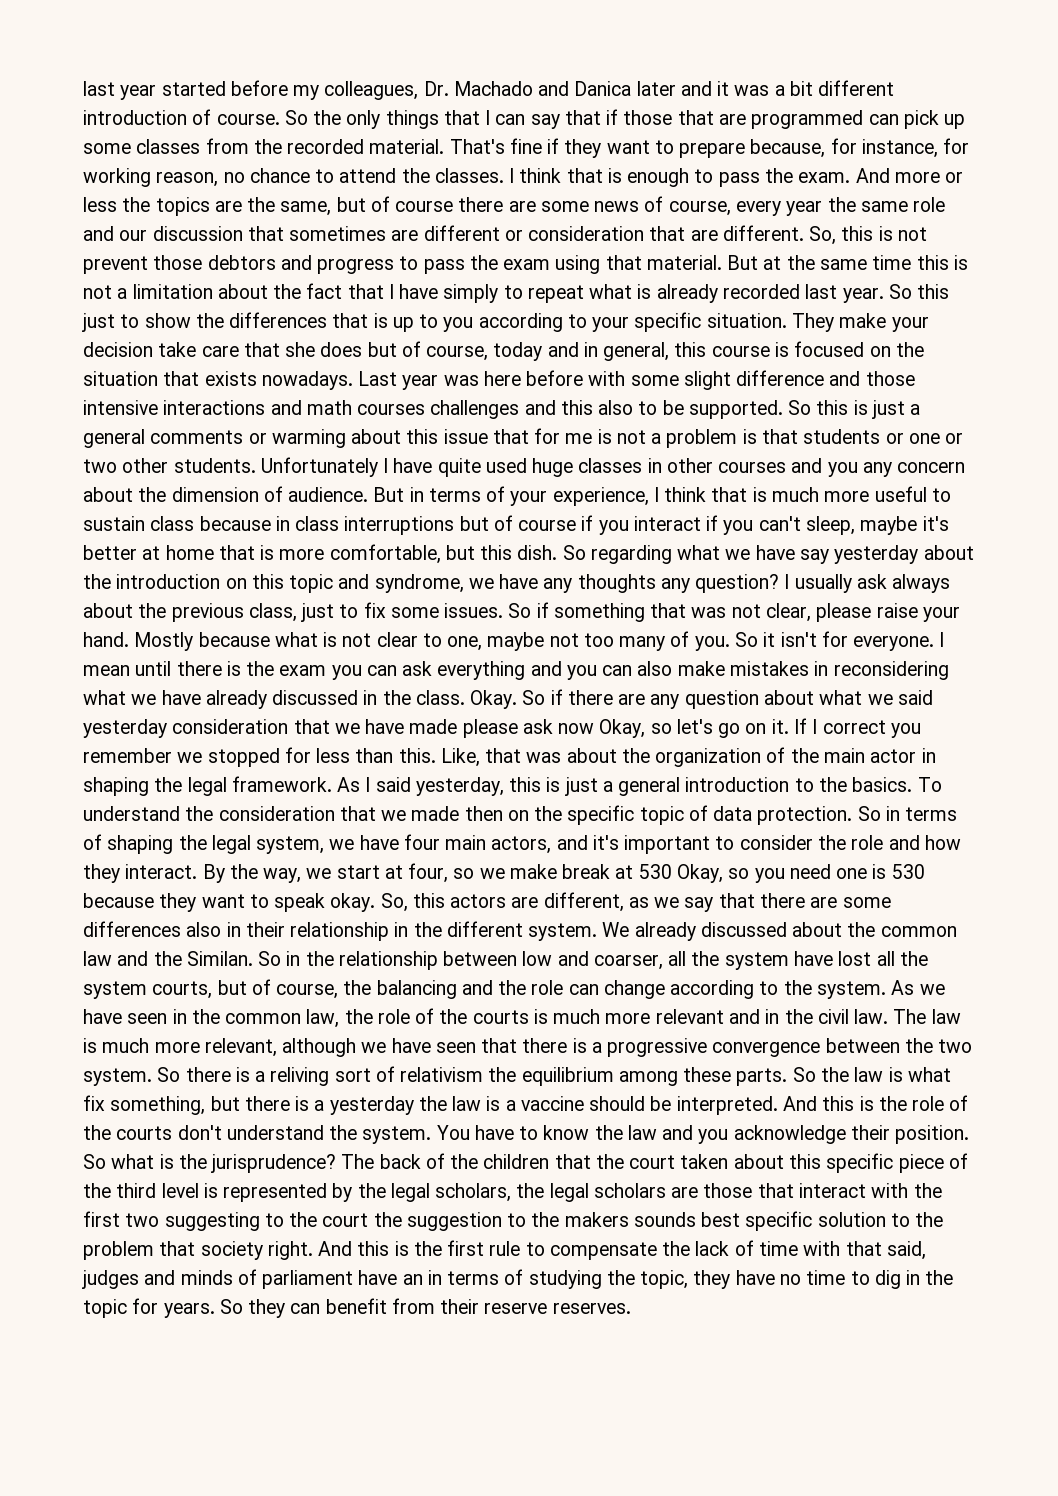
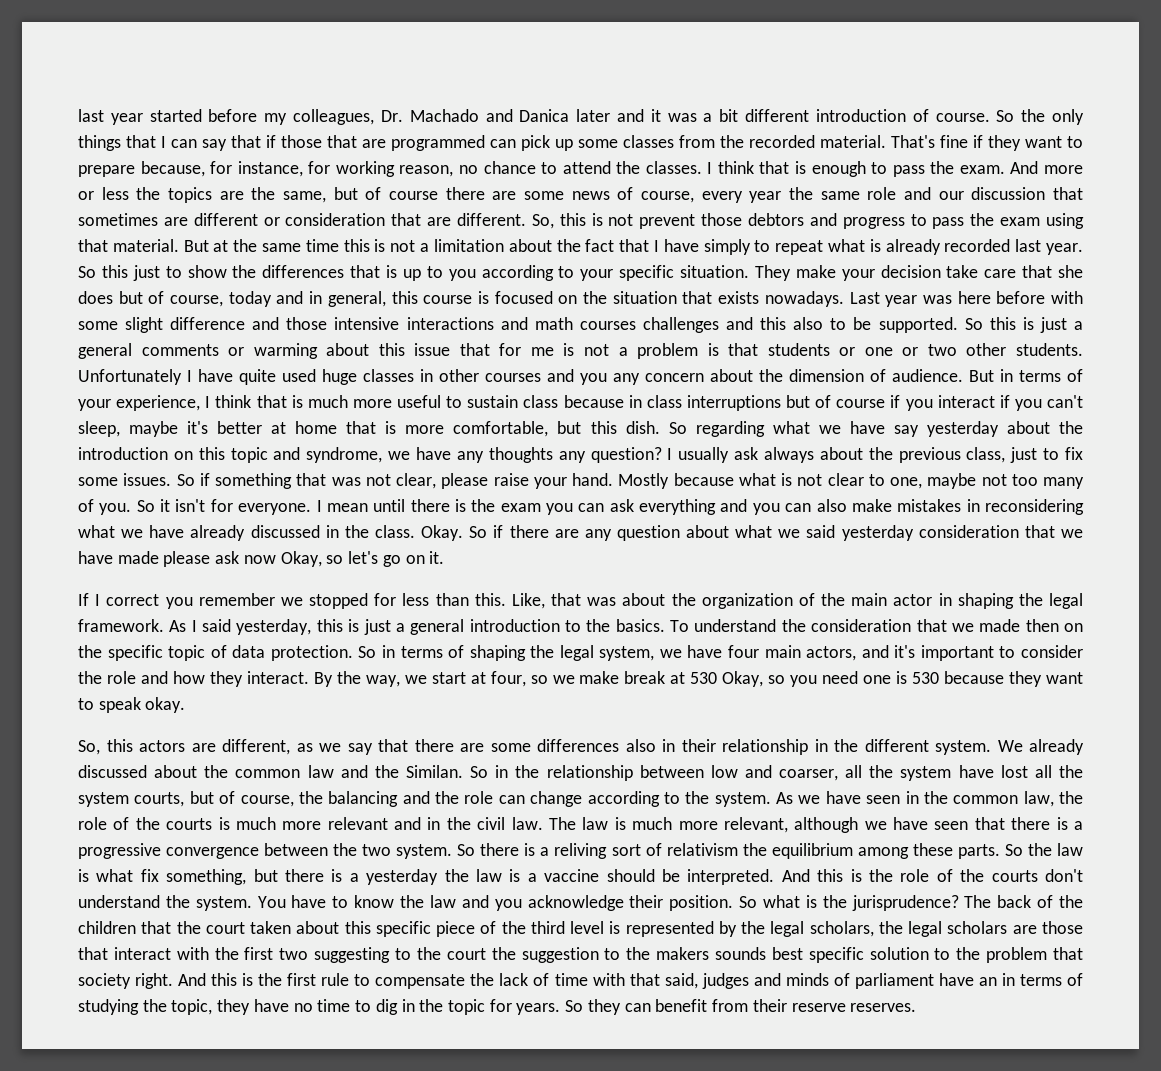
(789, 726) none -> (445, 557) //
(376, 902) none -> (186, 705) //

